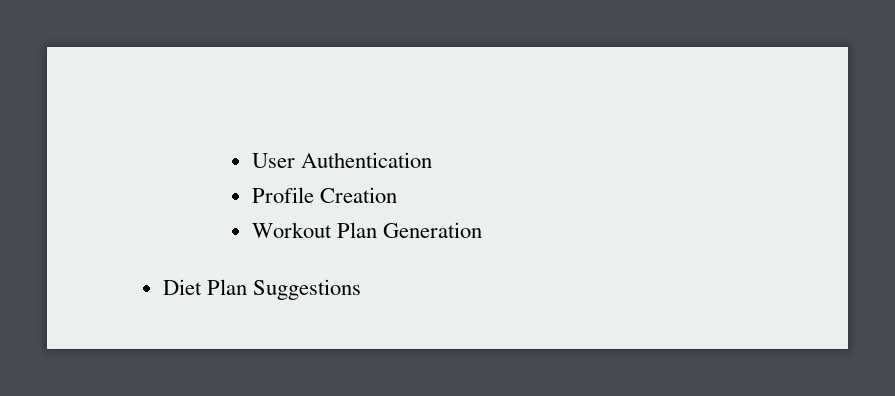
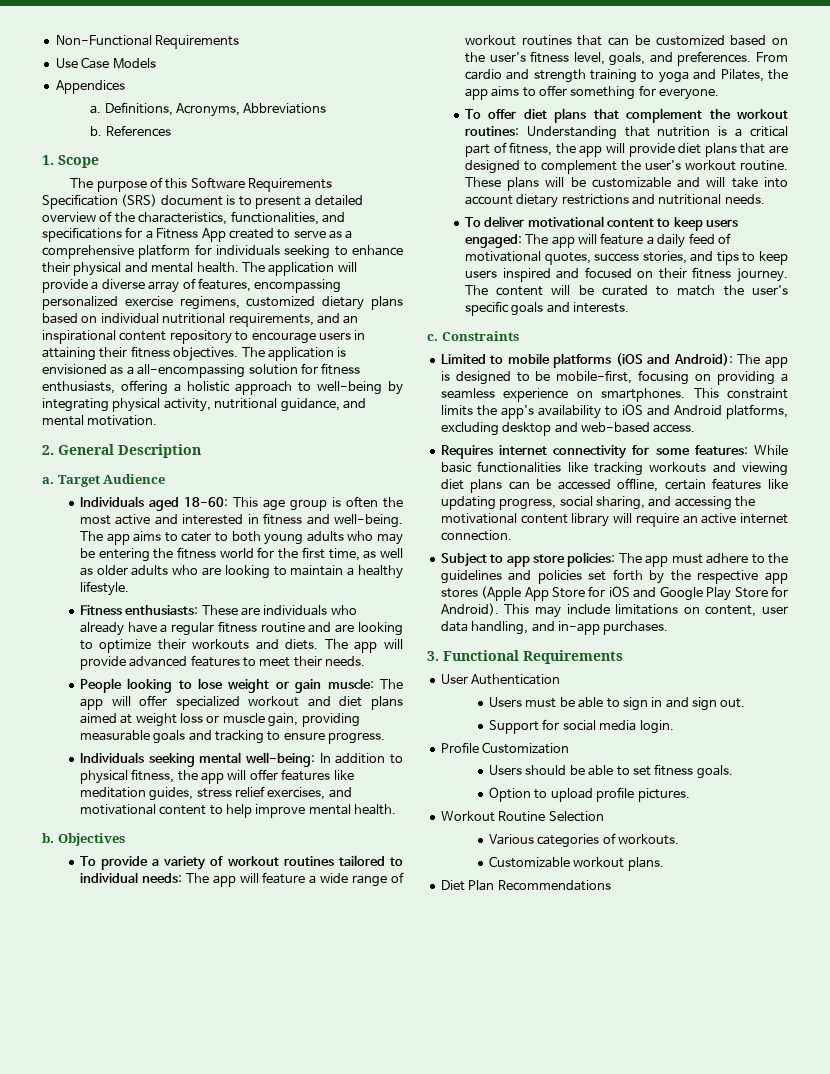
[251,152,432,168] [251,187,397,203] [251,222,483,238] User Authentication // Profile Creation // Workout Plan Generation -> [55,35,240,49] [55,57,156,69] [55,80,125,94] [90,102,327,117] [90,125,171,137] [42,155,99,168] [70,177,333,192] [42,194,363,209] [42,211,345,225] [42,227,353,242] [42,244,403,259] [42,262,357,276] [42,278,342,293] [42,296,404,310] [42,313,359,327] [42,330,366,344] [42,346,347,361] [42,363,361,378] [42,380,403,395] [42,398,366,412] [42,415,158,426] [42,444,201,458] [42,474,166,487] [79,496,403,511] [79,513,403,528] [79,531,403,545] [79,547,403,562] [79,565,404,579] [79,581,129,596] [79,605,357,616] [79,621,403,636] [79,639,403,653] [79,655,366,670] [79,678,403,693] [79,695,404,710] [79,713,360,727] [79,730,386,744] [79,752,403,767] [79,769,354,784] [79,786,352,801] [79,804,397,818] [42,833,125,846] [79,855,403,870] [79,872,404,887] [464,35,788,46] [464,51,788,66] [464,69,788,83] [464,85,720,100] [464,108,788,123] [464,126,788,140] [464,142,788,157] [464,160,788,174] [464,177,788,191] [464,194,765,208] [464,216,739,231] [464,233,731,248] [464,251,788,265] [464,267,788,282] [464,285,788,296] [464,301,630,316] [427,331,519,341] [440,353,788,368] [440,370,788,385] [440,388,788,402] [440,404,788,419] [440,422,696,436] [440,445,788,459] [440,461,788,476] [440,478,788,493] [440,496,755,510] [440,513,788,527] [440,530,512,541] [440,552,788,567] [440,569,788,584] [440,586,788,601] [440,603,788,618] [440,621,669,635] [427,650,623,664] [440,674,561,685] [489,697,746,711] [489,719,674,734] [440,742,570,754] [489,764,733,779] [489,787,690,802] [440,811,604,822] [489,833,680,848] [489,856,664,871] Non-Functional Requirements // Use Case Models // Appendices // a. Definitions, Acronyms, Abbreviations // b. References // 1. Scope // The purpose of this Software Requirements Specification (SRS) document is to present a detailed overview of the characteristics, functionalities, and specifications for a Fitness App created to serve as a comprehensive platform for individuals seeking to enhance their physical and mental health. The application will provide a diverse array of features, encompassing personalized exercise regimens, customized dietary plans based on individual nutritional requirements, and an inspirational content repository to encourage users in attaining their fitness objectives. The application is envisioned as a all-encompassing solution for fitness enthusiasts, offering a holistic approach to well-being by integrating physical activity, nutritional guidance, and mental motivation. // 2. General Description // a. Target Audience // Individuals aged 18-60: This age group is often the most active and interested in fitness and well-being. The app aims to cater to both young adults who may be entering the fitness world for the first time, as well as older adults who are looking to maintain a healthy lifestyle. // Fitness enthusiasts: These are individuals who already have a regular fitness routine and are looking to optimize their workouts and diets. The app will provide advanced features to meet their needs. // People looking to lose weight or gain muscle: The app will offer specialized workout and diet plans aimed at weight loss or muscle gain, providing measurable goals and tracking to ensure progress. // Individuals seeking mental well-being: In addition to physical fitness, the app will offer features like meditation guides, stress relief exercises, and motivational content to help improve mental health. // b. Objectives // To provide a variety of workout routines tailored to individual needs: The app will feature a wide range of workout routines that can be customized based on the user's fitness level, goals, and preferences. From cardio and strength training to yoga and Pilates, the app aims to offer something for everyone. // To offer diet plans that complement the workout routines: Understanding that nutrition is a critical part of fitness, the app will provide diet plans that are designed to complement the user's workout routine. These plans will be customizable and will take into account dietary restrictions and nutritional needs. // To deliver motivational content to keep users engaged: The app will feature a daily feed of motivational quotes, success stories, and tips to keep users inspired and focused on their fitness journey. The content will be curated to match the user's specific goals and interests. // c. Constraints // Limited to mobile platforms (iOS and Android): The app is designed to be mobile-first, focusing on providing a seamless experience on smartphones. This constraint limits the app's availability to iOS and Android platforms, excluding desktop and web-based access. // Requires internet connectivity for some features: While basic functionalities like tracking workouts and viewing diet plans can be accessed offline, certain features like updating progress, social sharing, and accessing the motivational content library will require an active internet connection. // Subject to app store policies: The app must adhere to the guidelines and policies set forth by the respective app stores (Apple App Store for iOS and Google Play Store for Android). This may include limitations on content, user data handling, and in-app purchases. // 3. Functional Requirements // User Authentication // Users must be able to sign in and sign out. // Support for social media login. // Profile Customization // Users should be able to set fitness goals. // Option to upload profile pictures. // Workout Routine Selection // Various categories of workouts. // Customizable workout plans.
[252,279,361,300] Suggestions -> [497,880,611,891] Recommendations

